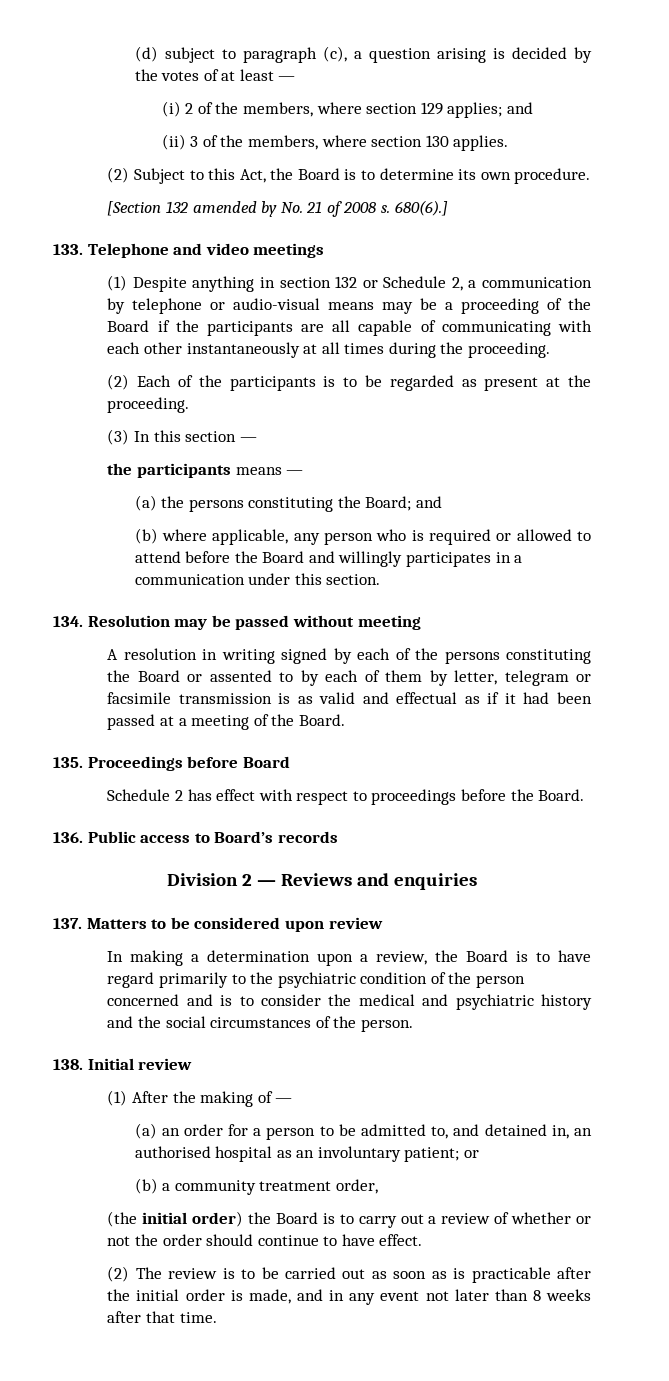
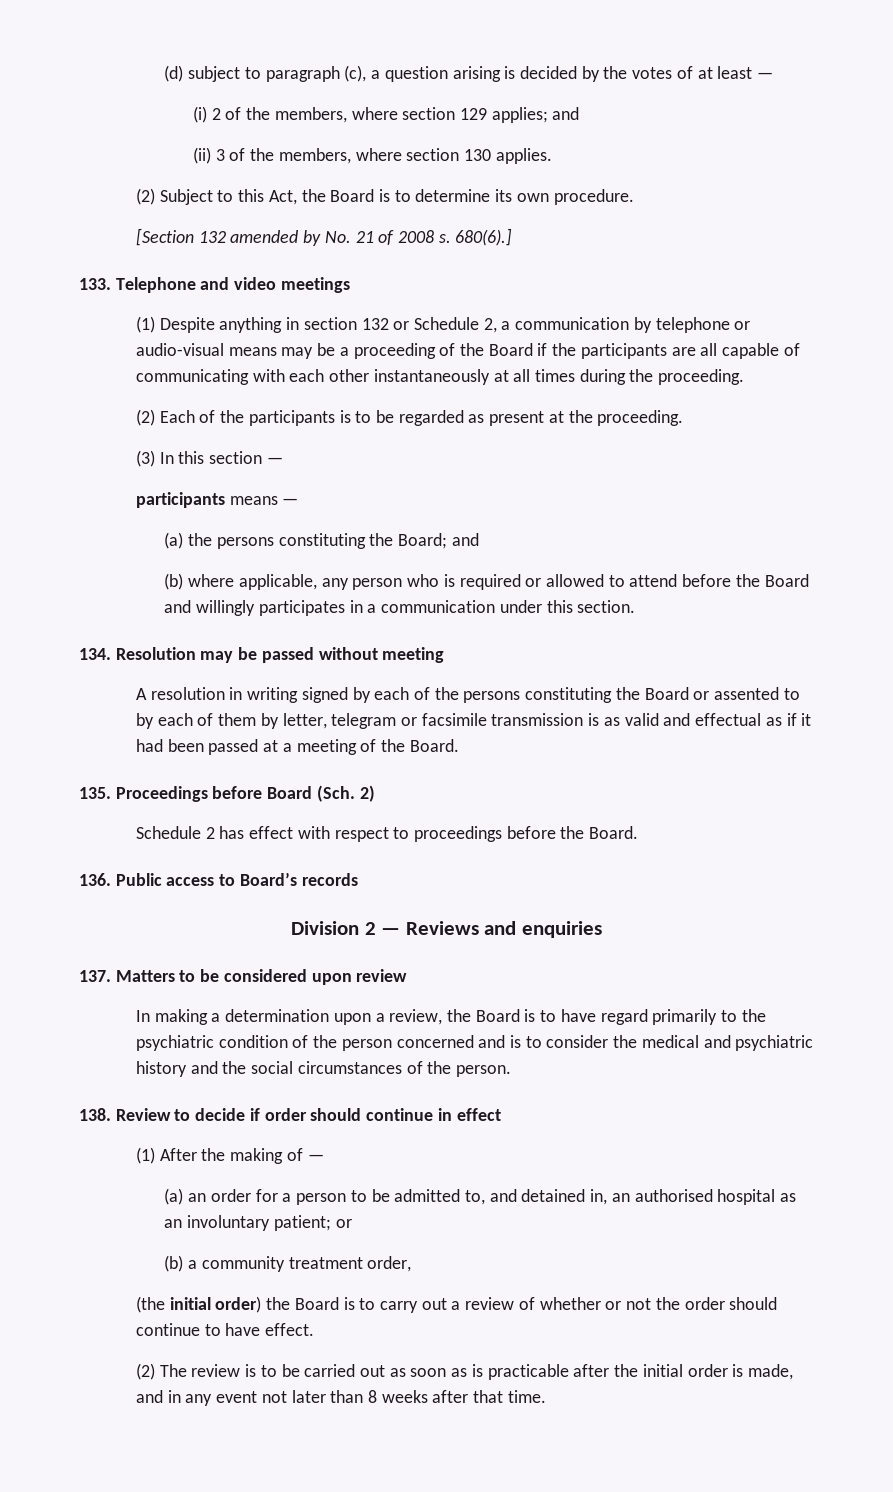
[107,463,133,475] the -> (283, 460) none
(290, 762) none -> [316,785,375,802] (Sch. 2)
[87,1058,193,1070] Initial review -> [115,1108,501,1121] Review to decide if order should continue in effect

